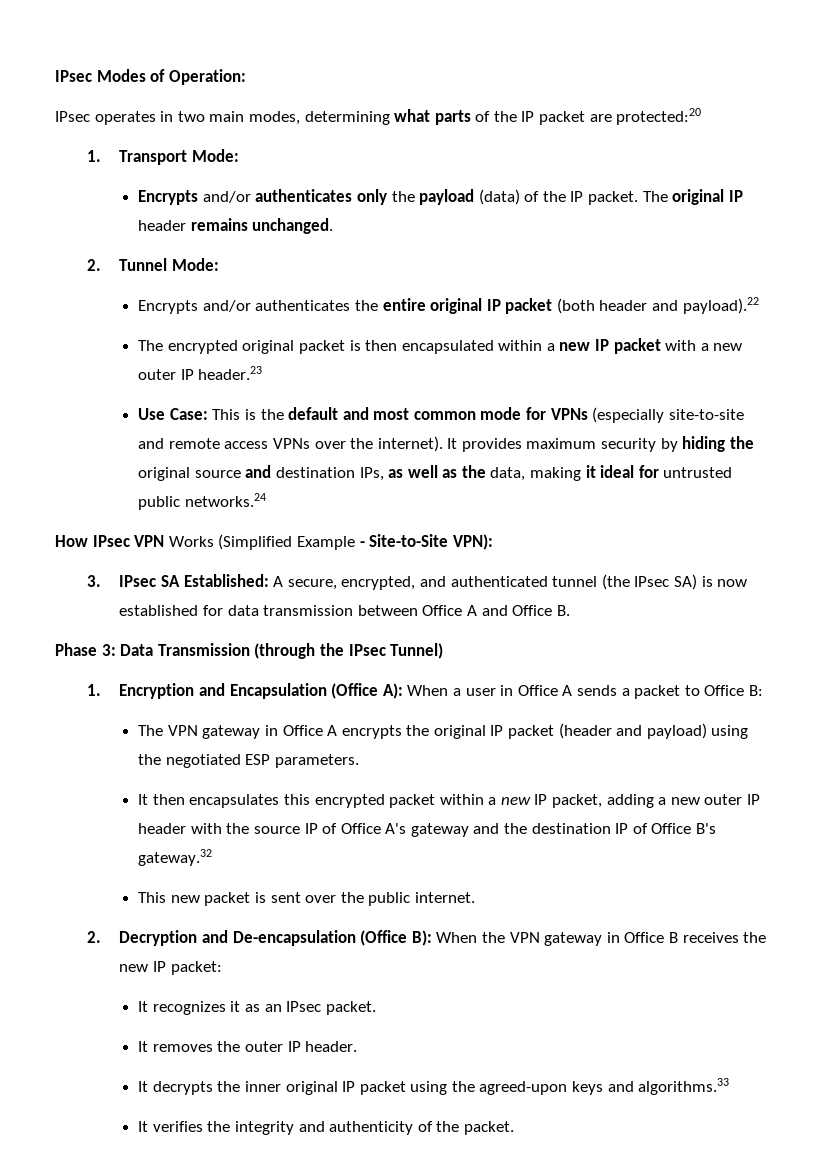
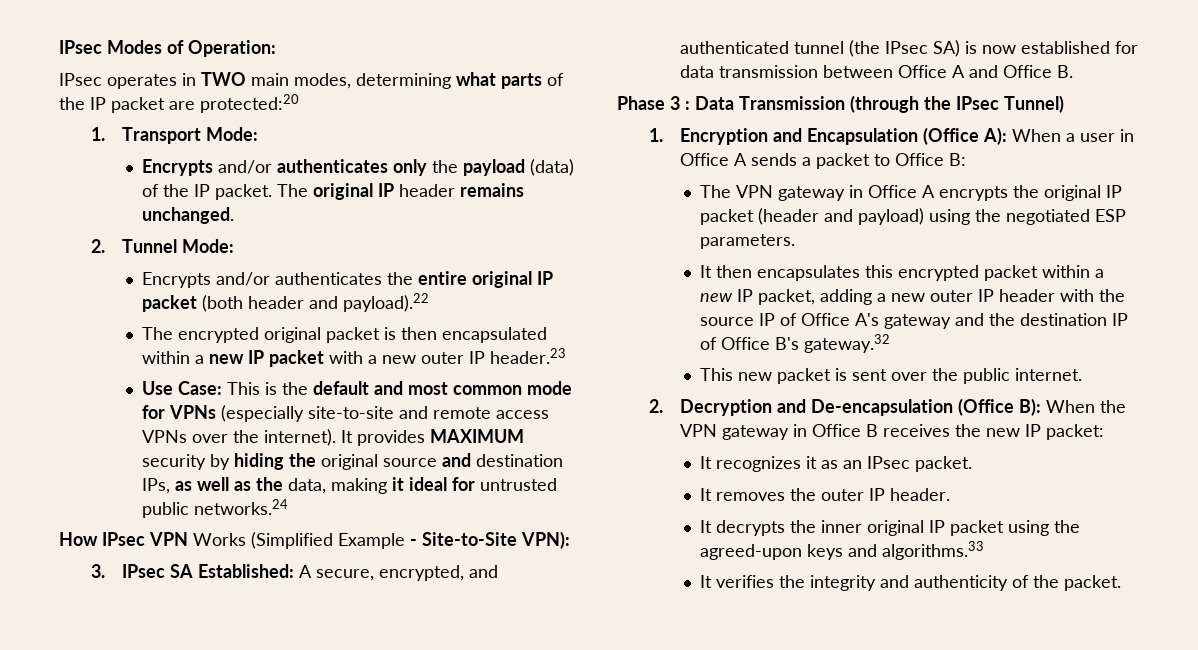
[177,111,205,122] two -> [201,72,246,86] TWO
[526,438,597,449] maximum -> [429,429,524,443] MAXIMUM
[101,644,116,656] 3: -> [670,96,690,110] 3 :

